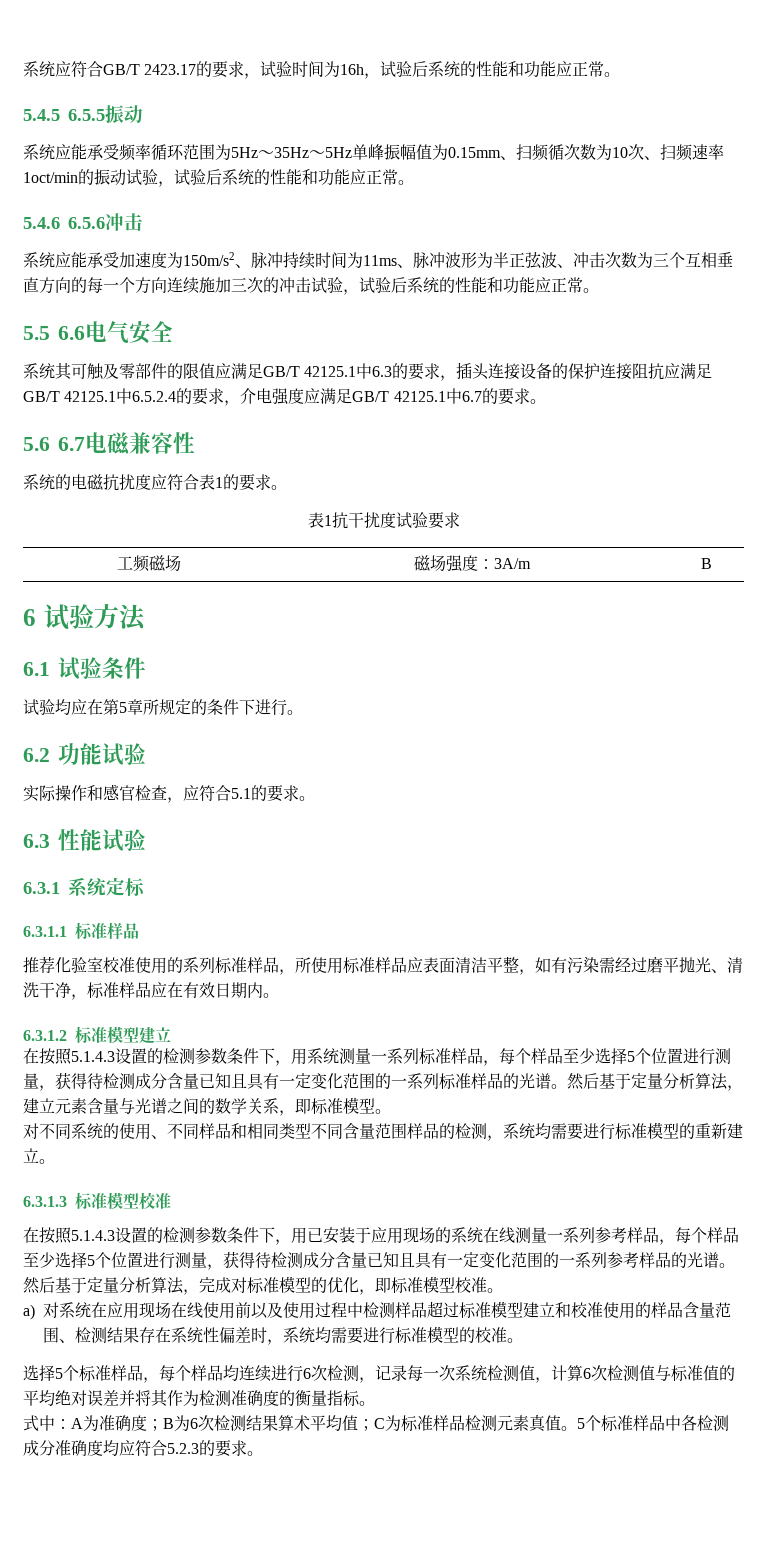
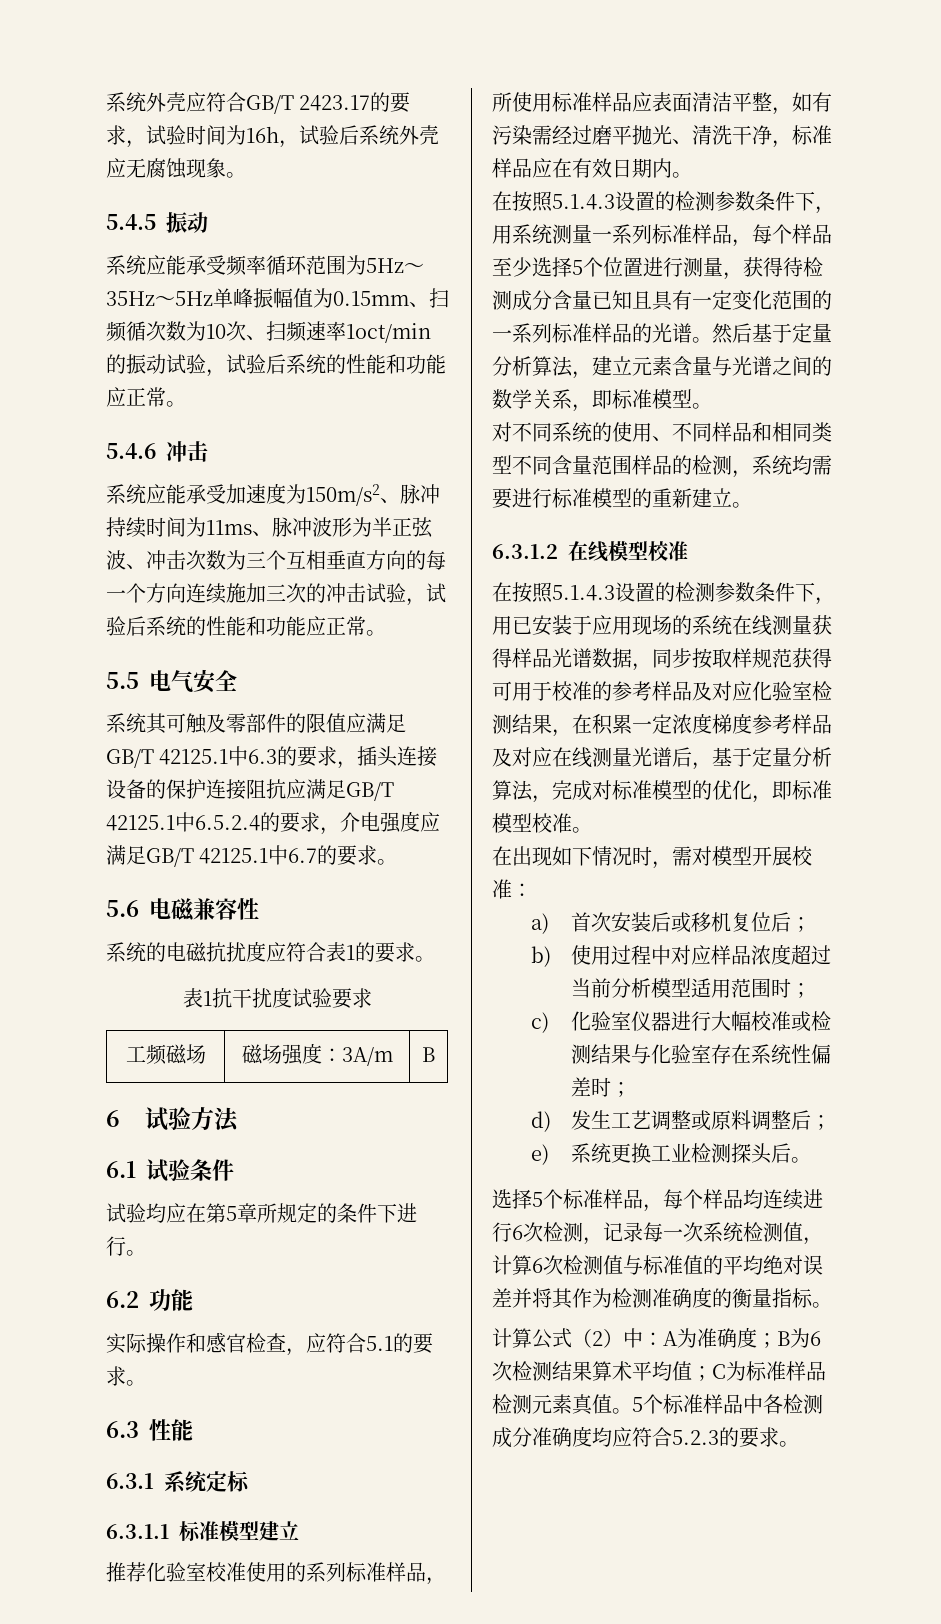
[23,61,55,77] 系统 -> [106,92,186,112] 系统外壳
[460,61,605,78] 的性能和功能应正常 -> [399,125,439,145] [106,158,226,179] 外壳应无腐蚀现象
[68,109,105,121] 6.5.5 -> (156, 222) none
[68,217,105,229] 6.5.6 -> (156, 451) none
[58,326,85,340] 6.6 -> (139, 680) none
[58,437,85,451] 6.7 -> (139, 908) none
[102,743,146,766] 试验 -> (193, 1300) none
[102,829,146,852] 试验 -> (193, 1430) none
[107,922,139,940] 样品 -> [219,1521,299,1541] 模型建立
[23,1026,171,1044] // 6.3.1.2标准模型建立 -> (692, 175) none
[23,1192,107,1209] 6.3.1.3标准 -> [492,541,608,562] 6.3.1.2在线
[547,1227,739,1245] [23,1251,735,1270] [23,1277,55,1294] 一系列参考样品，每个样品至少选择5个位置进行测量，获得待检测成分含量已知且具有一定变化范围的一系列参考样品的光谱。然后 -> [812,615,832,635] [492,648,832,671] [492,681,832,701] [492,713,832,737] [492,747,712,770] 获得样品光谱数据，同步按取样规范获得可用于校准的参考样品及对应化验室检测结果，在积累一定浓度梯度参考样品及对应在线测量光谱后，
[23,1301,732,1320] [43,1326,508,1345] a)对系统在应用现场在线使用前以及使用过程中检测样品超过标准模型建立和校准使用的样品含量范围、检测结果存在系统性偏差时，系统均需要进行标准模型的校准 -> [492,846,813,869] [492,879,532,899] [531,912,811,934] [531,944,831,967] [570,978,811,998] [531,1011,831,1033] [570,1044,831,1064] [570,1077,631,1097] [531,1110,831,1132] [531,1143,791,1165] 在出现如下情况时，需对模型开展校准： // a)首次安装后或移机复位后； // b)使用过程中对应样品浓度超过当前分析模型适用范围时； // c)化验室仪器进行大幅校准或检测结果与化验室存在系统性偏差时； // d)发生工艺调整或原料调整后； // e)系统更换工业检测探头后
[23,1415,39,1431] 式 -> [492,1328,623,1349] 计算公式（2）

